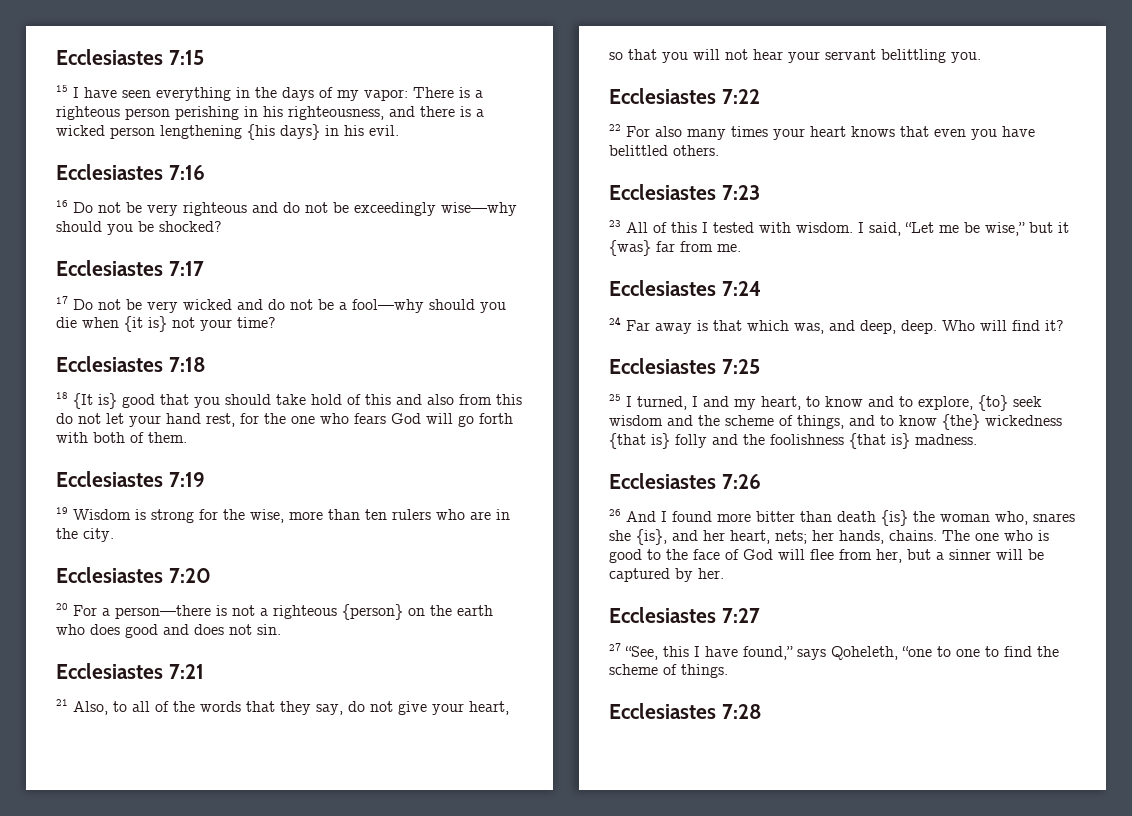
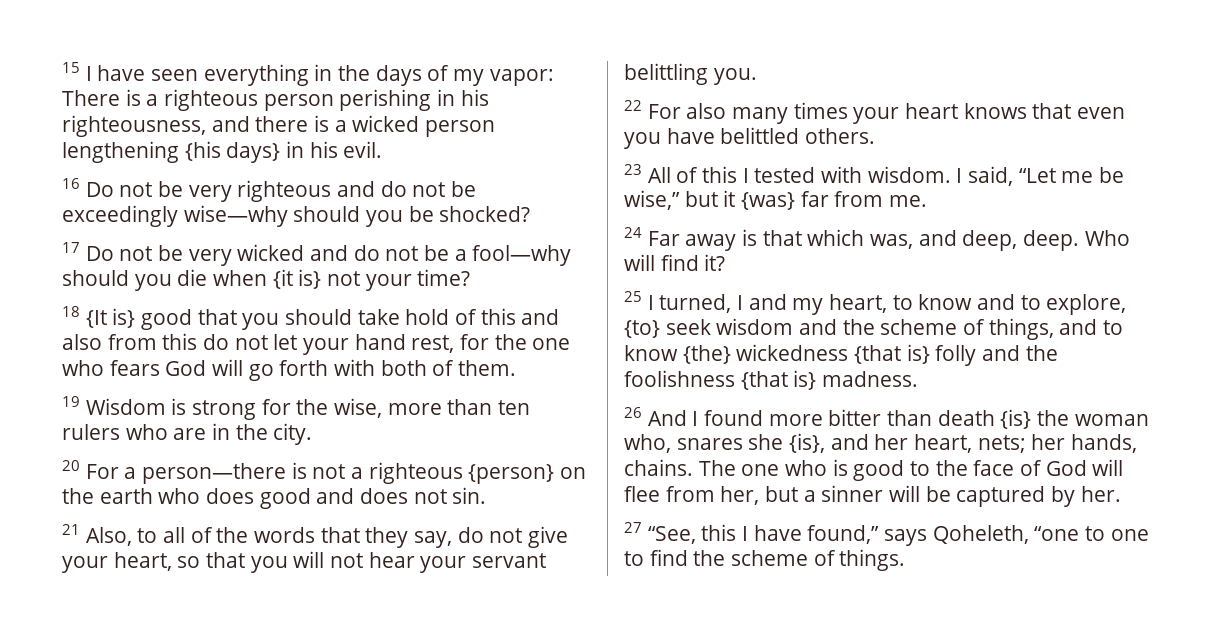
[56,49,204,65] Ecclesiastes 7:15 // -> (62, 67) none
[56,164,205,180] // Ecclesiastes 7:16 -> (383, 149) none
[56,260,204,276] // Ecclesiastes 7:17 -> (531, 214) none
[56,356,206,372] // Ecclesiastes 7:18 -> (471, 277) none
[56,471,205,487] // Ecclesiastes 7:19 -> (517, 368) none
[56,567,211,583] // Ecclesiastes 7:20 -> (313, 434) none
[56,663,204,679] // Ecclesiastes 7:21 -> (487, 495) none
[609,88,760,104] // Ecclesiastes 7:22 -> (757, 76) none
[609,184,760,200] // Ecclesiastes 7:23 -> (876, 136) none
[609,280,761,296] // Ecclesiastes 7:24 -> (928, 201) none
[609,358,760,374] // Ecclesiastes 7:25 -> (726, 262) none
[609,473,761,489] // Ecclesiastes 7:26 -> (919, 379) none
[609,607,760,623] // Ecclesiastes 7:27 -> (1121, 494) none
[609,703,762,719] // Ecclesiastes 7:28 -> (906, 560) none

